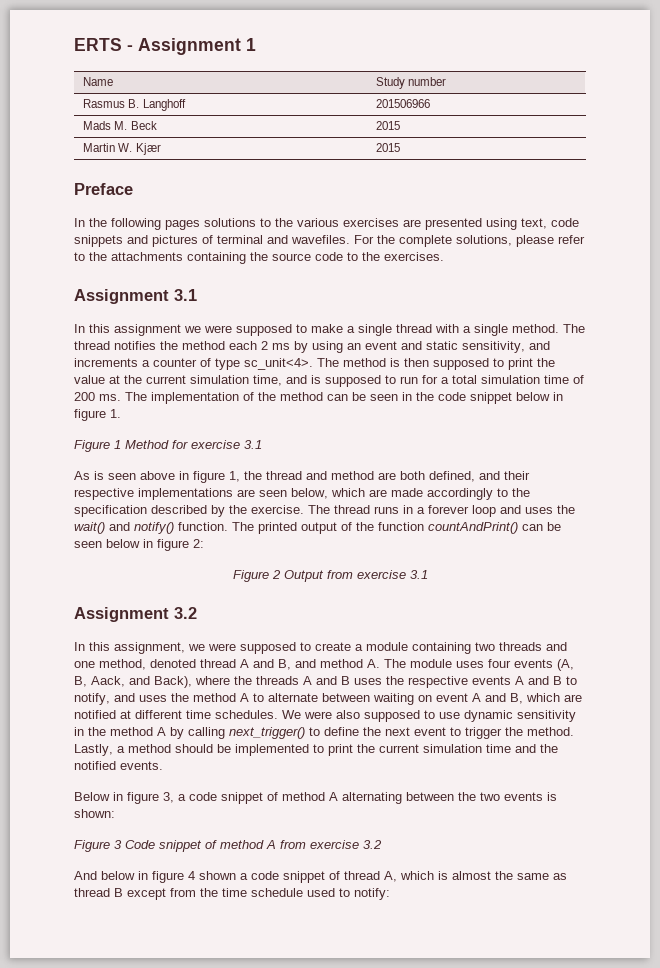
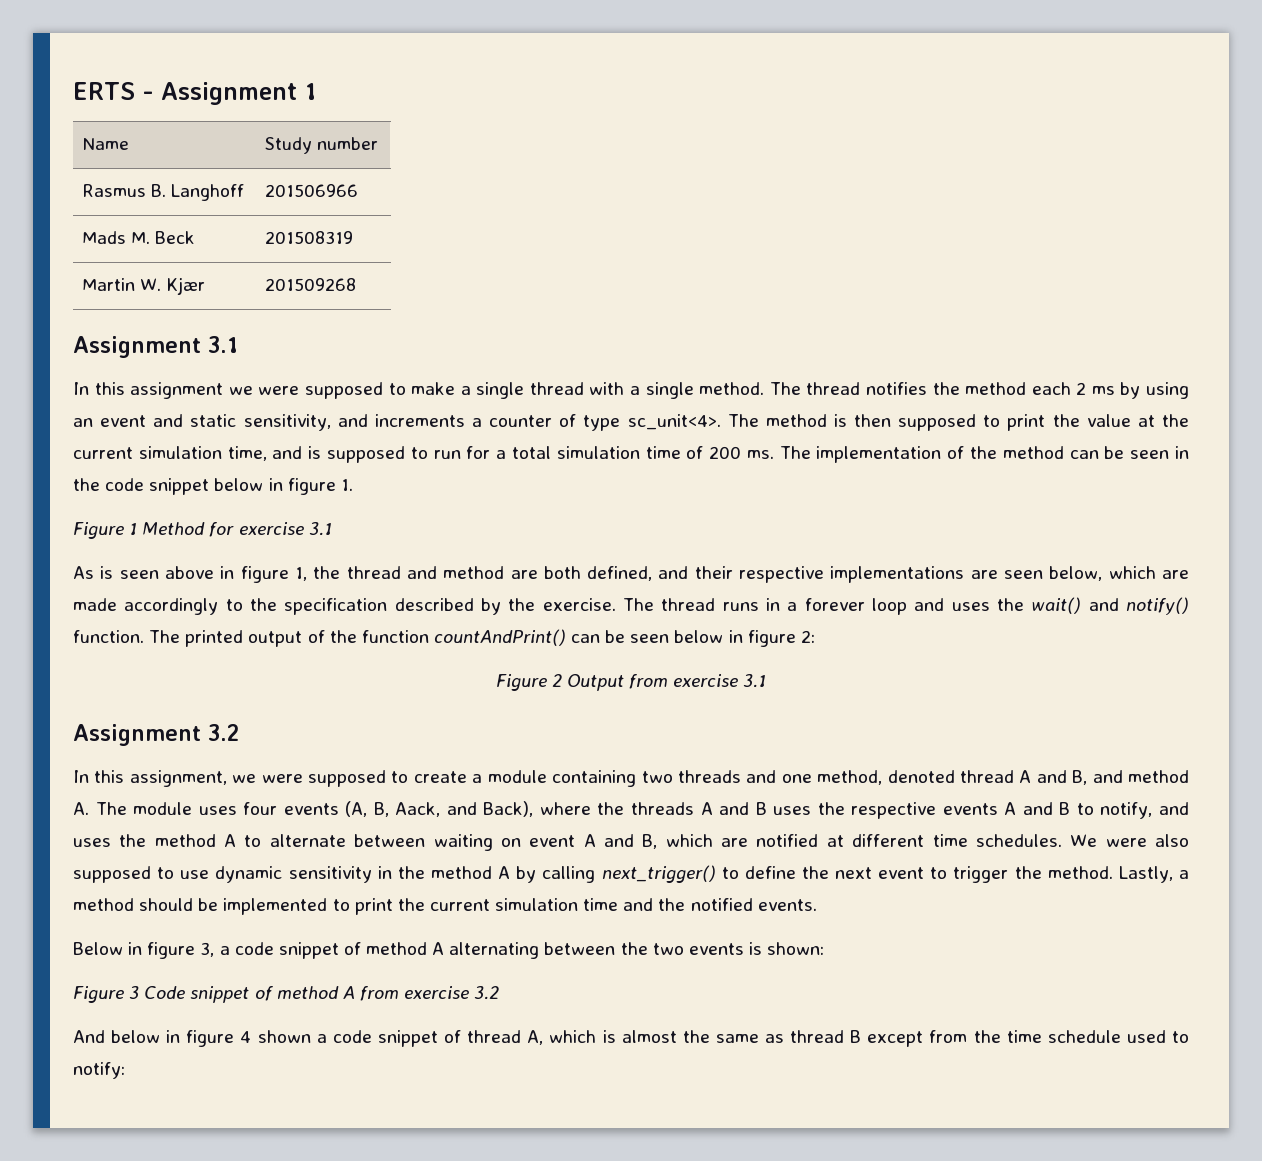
[376,121,401,130] 2015 -> [264,231,353,244] 201508319
[376,143,401,152] [74,183,133,195] [74,218,579,230] [74,235,585,247] [74,252,444,264] 2015 // Preface // In the following pages solutions to the various exercises are presented using text, code snippets and pictures of terminal and wavefiles. For the complete solutions, please refer to the attachments containing the source code to the exercises. -> [264,278,356,291] 201509268

